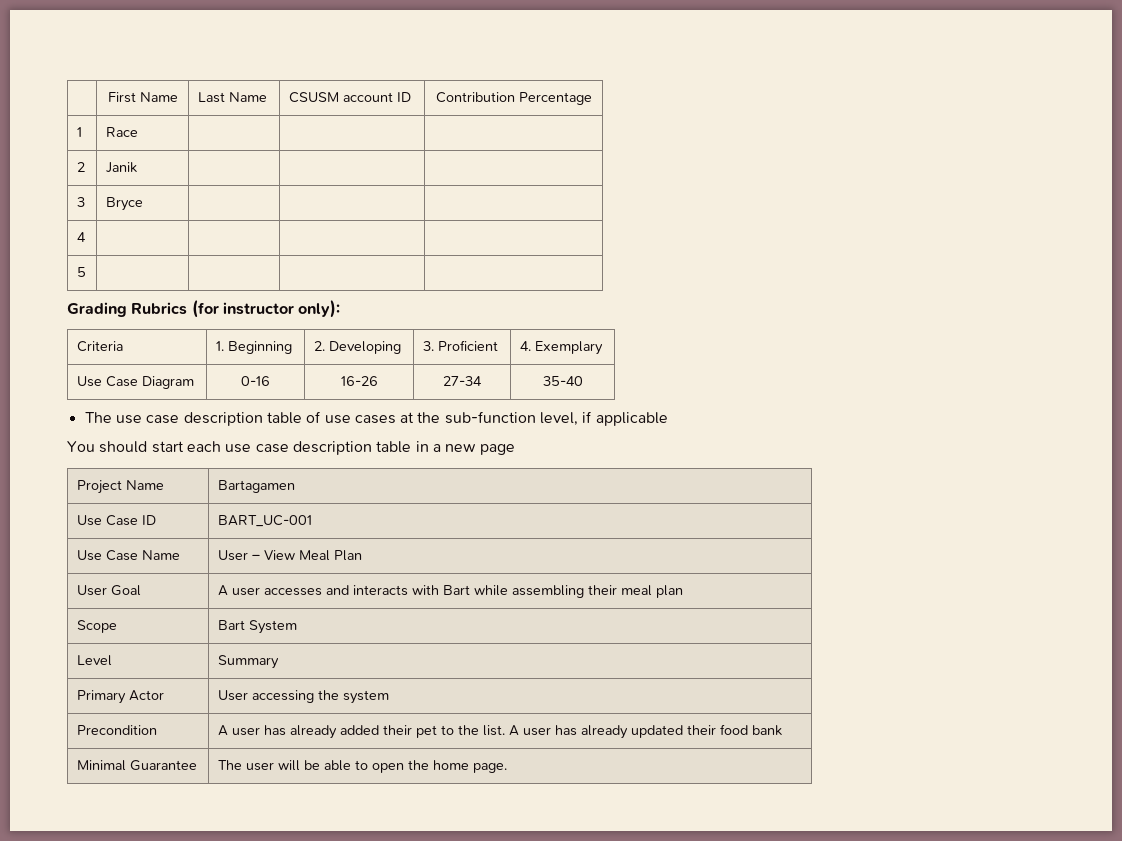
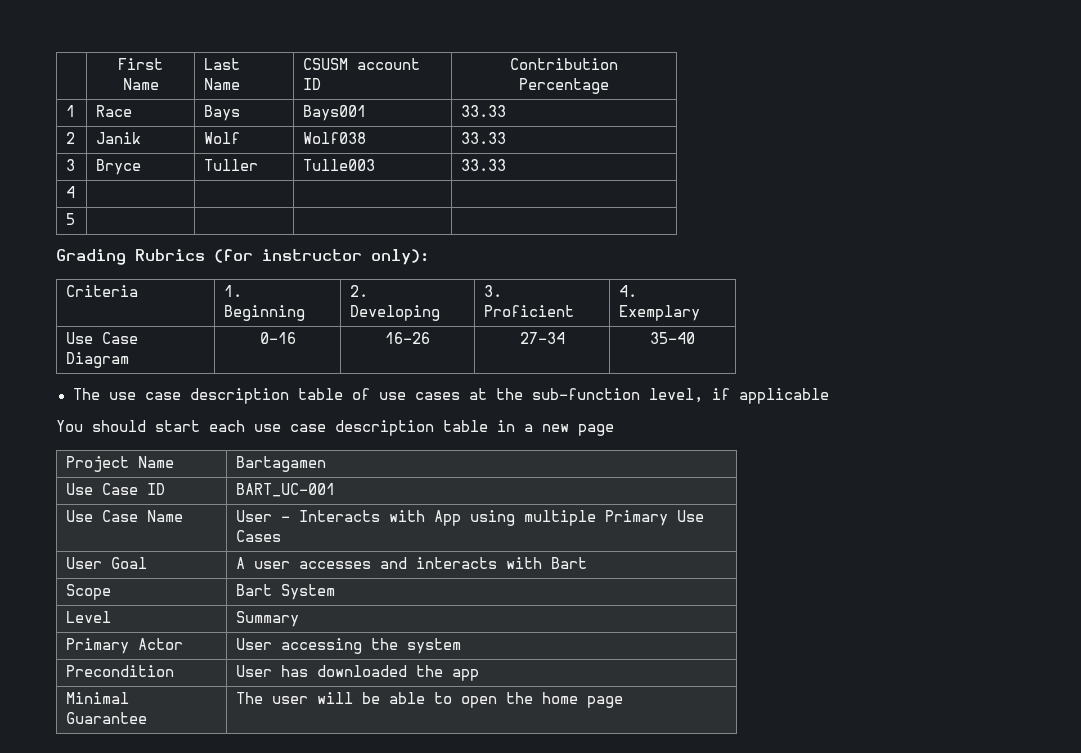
(138, 132) | | -> [204,105,241,121] [303,105,367,121] [461,105,507,117] Bays | Bays001 | 33.33
(137, 167) | | -> [204,132,241,144] [303,132,367,144] [461,132,507,144] Wolf | Wolf038 | 33.33
(143, 204) | | -> [204,159,259,171] [303,159,376,171] [461,159,507,171] Tuller | Tulle003 | 33.33
[263,550,362,561] View Meal Plan -> [299,510,705,526] [236,530,282,542] Interacts with App using multiple Primary Use Cases
[473,585,683,598] while assembling their meal plan -> (588, 563) none
[217,724,782,739] A user has already added their pet to the list. A user has already updated their food bank -> [236,665,480,681] User has downloaded the app
[472,763,507,773] page. -> [587,696,624,708] page

